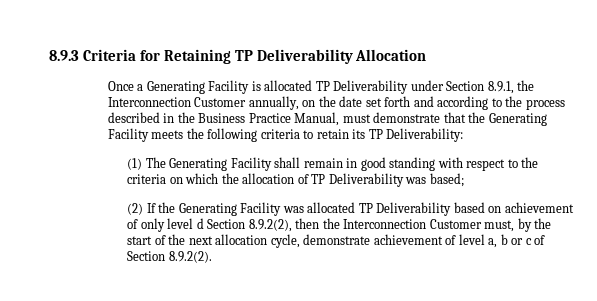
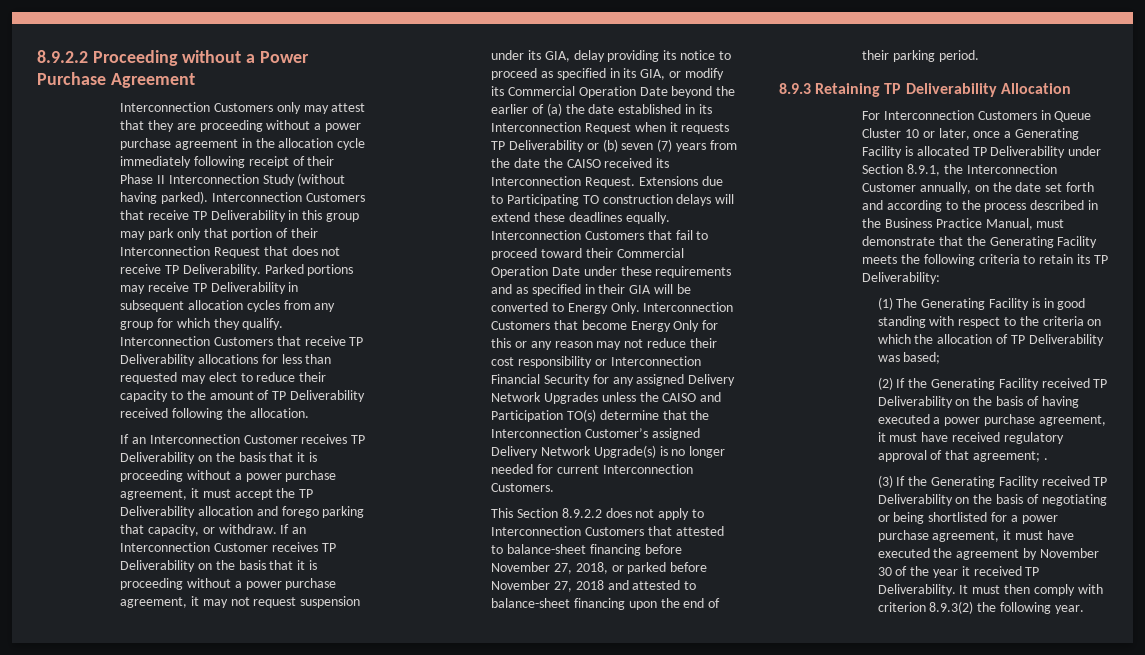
[49,49,427,64] [107,81,134,91] 8.9.3 Criteria for Retaining TP Deliverability Allocation // Once -> [37,50,309,66] [37,72,195,88] [120,102,366,114] [120,120,361,132] [120,138,366,150] [120,156,335,168] [120,173,346,186] [120,191,365,204] [120,210,359,222] [120,228,318,240] [120,246,341,258] [120,264,354,276] [120,282,299,294] [120,300,336,312] [120,318,284,330] [120,336,364,346] [120,354,332,366] [120,372,327,384] [120,390,365,402] [120,408,309,420] [120,434,366,444] [120,452,317,464] [120,470,337,482] [120,488,314,500] [120,506,365,518] [120,524,307,536] [120,542,336,552] [120,560,317,572] [120,578,337,590] [120,596,361,608] [491,50,731,62] [491,68,724,80] [491,86,736,98] [491,103,712,116] [491,122,730,134] [491,139,737,152] [491,158,670,168] [491,176,723,188] [491,194,735,206] [491,212,670,224] [491,230,709,240] [491,248,684,260] [491,266,732,278] [491,284,691,296] [491,302,734,314] [491,320,719,332] [491,338,717,350] [491,356,701,368] [491,374,736,386] [491,392,722,404] [491,409,710,422] [491,428,700,440] [491,445,726,458] [491,464,693,474] [491,483,555,492] [491,508,704,520] [491,526,724,536] [491,544,682,556] [491,562,708,574] [491,580,697,592] [491,598,721,610] [862,50,979,62] [779,83,1071,97] [862,110,1092,122] [862,128,1001,140] 8.9.2.2 Proceeding without a Power Purchase Agreement // Interconnection Customers only may attest that they are proceeding without a power purchase agreement in the allocation cycle immediately following receipt of their Phase II Interconnection Study (without having parked). Interconnection Customers that receive TP Deliverability in this group may park only that portion of their Interconnection Request that does not receive TP Deliverability. Parked portions may receive TP Deliverability in subsequent allocation cycles from any group for which they qualify. Interconnection Customers that receive TP Deliverability allocations for less than requested may elect to reduce their capacity to the amount of TP Deliverability received following the allocation. // If an Interconnection Customer receives TP Deliverability on the basis that it is proceeding without a power purchase agreement, it must accept the TP Deliverability allocation and forego parking that capacity, or withdraw. If an Interconnection Customer receives TP Deliverability on the basis that it is proceeding without a power purchase agreement, it may not request suspension under its GIA, delay providing its notice to proceed as specified in its GIA, or modify its Commercial Operation Date beyond the earlier of (a) the date established in its Interconnection Request when it requests TP Deliverability or (b) seven (7) years from the date the CAISO received its Interconnection Request. Extensions due to Participating TO construction delays will extend these deadlines equally. Interconnection Customers that fail to proceed toward their Commercial Operation Date under these requirements and as specified in their GIA will be converted to Energy Only. Interconnection Customers that become Energy Only for this or any reason may not reduce their cost responsibility or Interconnection Financial Security for any assigned Delivery Network Upgrades unless the CAISO and Participation TO(s) determine that the Interconnection Customer’s assigned Delivery Network Upgrade(s) is no longer needed for current Interconnection Customers. // This Section 8.9.2.2 does not apply to Interconnection Customers that attested to balance-sheet financing before November 27, 2018, or parked before November 27, 2018 and attested to balance-sheet financing upon the end of their parking period. // 8.9.3 Retaining TP Deliverability Allocation // For Interconnection Customers in Queue Cluster 10 or later, once
[274,157,343,168] shall remain -> [1031,298,1040,308] is
[282,202,574,216] [127,218,552,232] [127,234,546,248] [127,251,212,263] was allocated TP Deliverability based on achievement of only level d Section 8.9.2(2), then the Interconnection Customer must, by the start of the next allocation cycle, demonstrate achievement of level a, b or c of Section 8.9.2(2). -> [1041,378,1108,388] [877,396,1079,408] [877,414,1106,426] [877,432,1064,444] [877,450,1048,462] [877,475,1108,488] [877,494,1107,506] [877,512,1058,524] [877,530,1074,542] [877,548,1099,560] [877,566,1040,578] [877,584,1103,596] [877,601,1084,614] received TP Deliverability on the basis of having executed a power purchase agreement, it must have received regulatory approval of that agreement; . // (3) If the Generating Facility received TP Deliverability on the basis of negotiating or being shortlisted for a power purchase agreement, it must have executed the agreement by November 30 of the year it received TP Deliverability. It must then comply with criterion 8.9.3(2) the following year.

